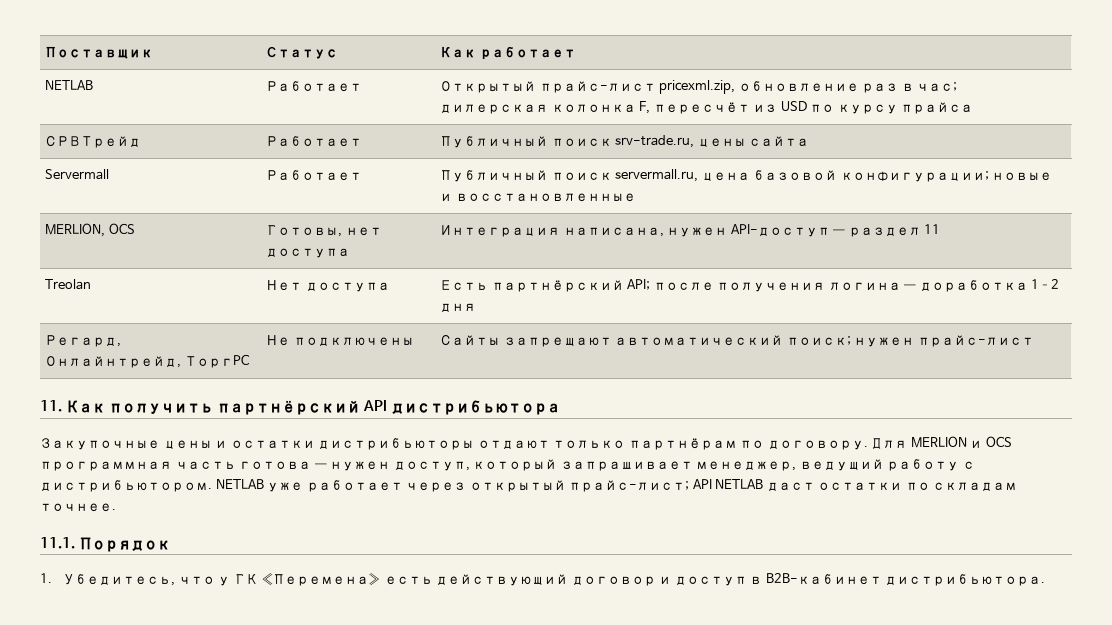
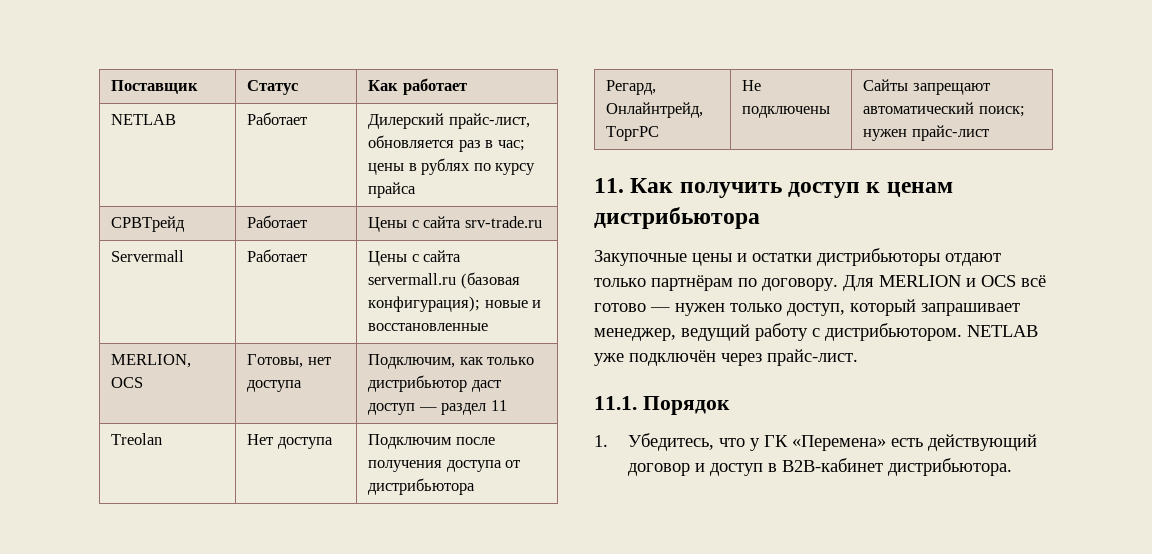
[440,80,958,94] [440,101,807,114] Открытый прайс-лист pricexml.zip, обновление раз в час; дилерская колонка F, пересчёт из USD -> [368,113,530,129] [368,135,525,152] [368,158,471,175] Дилерский прайс-лист, обновляется раз в час; цены в рублях
[440,135,810,148] Публичный поиск srv-trade.ru, цены сайта -> [368,216,542,232] Цены с сайта srv-trade.ru
[440,169,989,182] Публичный поиск servermall.ru, цена базовой конфигурации; -> [368,250,462,266] [368,272,520,289] [368,296,481,312] Цены с сайта servermall.ru (базовая конфигурация);
[440,224,830,237] Интеграция написана, нужен API-доступ -> [368,354,535,369] [368,375,501,392] [368,403,416,415] Подключим, как только дистрибьютор даст доступ
[440,279,1060,292] [440,303,477,312] Есть партнёрский API; после получения логина — доработка 1–2 дня -> [368,434,495,449] [368,460,521,472] [368,478,476,495] Подключим после получения доступа от дистрибьютора
[217,400,388,415] партнёрский API -> [788,182,953,198] доступ к ценам
[40,461,312,471] программная часть готова -> [1021,275,1046,287] [594,303,646,312] всё готово
(391, 466) none -> [730,303,782,312] только
[306,479,1018,492] [40,503,116,512] работает через открытый прайс-лист; API NETLAB даст остатки по складам точнее. -> [629,349,858,366] подключён через прайс-лист.

